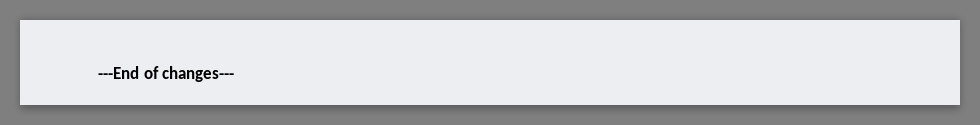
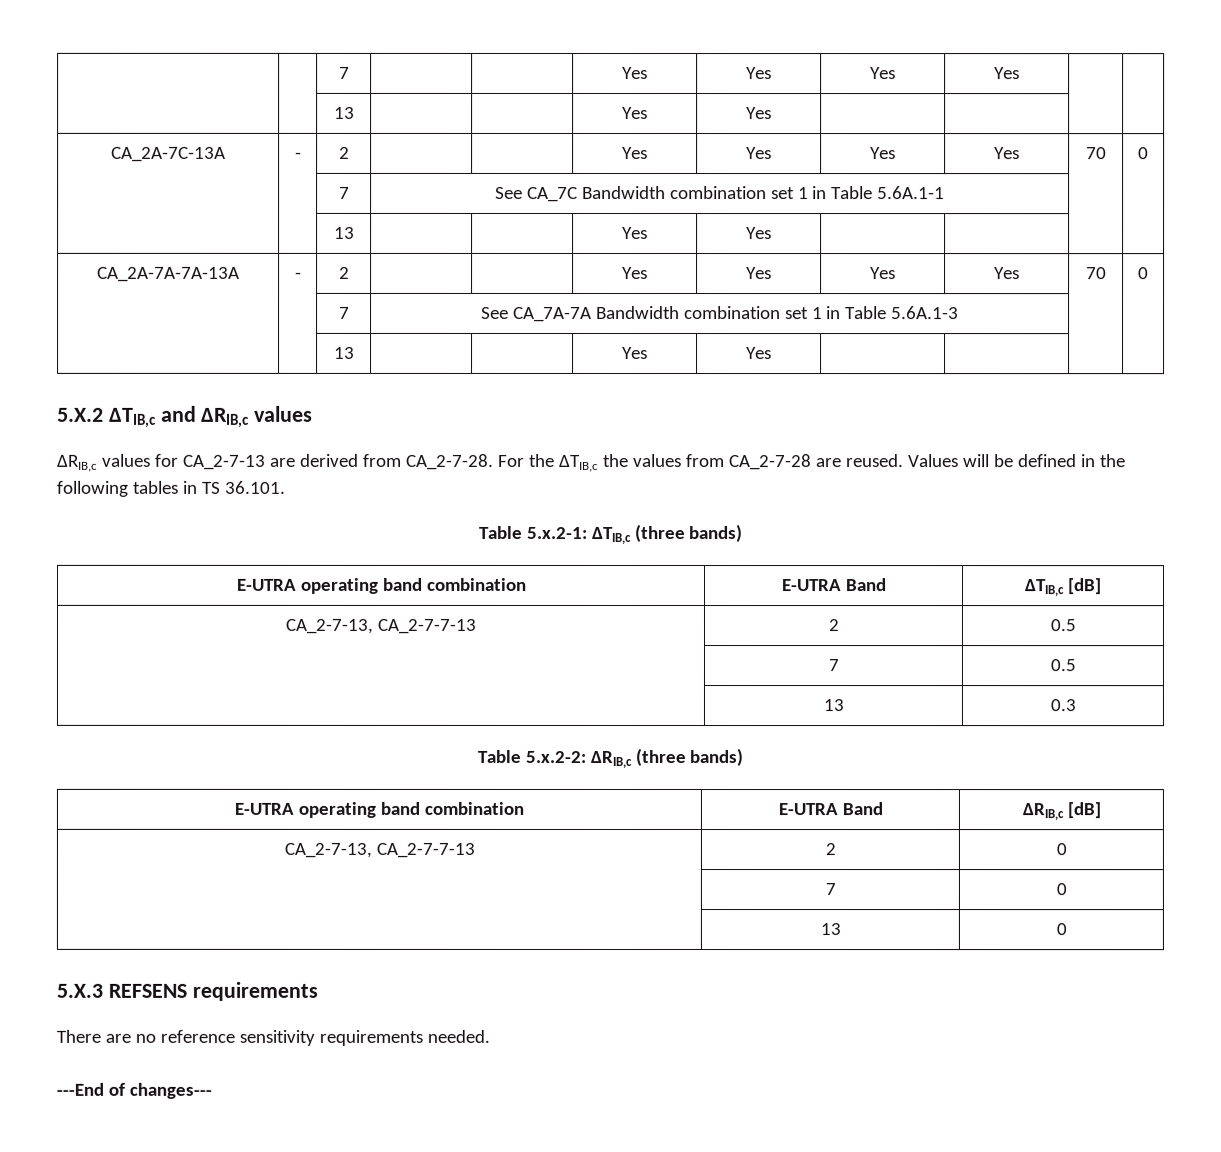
(98, 72) none -> [338,66,350,79] [622,67,648,80] [746,67,772,80] [870,67,896,80] [994,67,1020,80] [333,106,355,119] [622,107,648,120] [746,107,772,120] [111,146,226,162] [294,151,302,159] [338,146,350,159] [622,147,648,160] [746,147,772,160] [870,147,896,160] [994,147,1020,160] [1085,147,1107,160] [1138,147,1149,160] [338,186,350,199] [494,185,946,202] [333,226,355,239] [622,227,648,240] [746,227,772,240] [97,266,240,282] [294,271,302,279] [338,266,350,279] [622,267,648,280] [746,267,772,280] [870,267,896,280] [994,267,1020,280] [1085,267,1107,280] [1138,267,1149,280] [338,306,350,319] [480,305,960,322] [333,346,355,359] [622,347,648,360] [746,347,772,360] [57,405,314,428] [57,453,1126,472] [57,480,286,497] [478,524,744,545] [235,577,526,594] [780,578,886,592] [1024,578,1101,597] [285,618,476,634] [827,619,839,632] [1049,619,1076,632] [827,659,839,672] [1049,659,1076,672] [822,699,844,712] [1049,699,1076,712] [476,748,744,769] [234,801,524,818] [777,802,883,816] [1021,802,1101,821] [283,842,475,858] [824,843,836,856] [1055,843,1067,856] [824,883,836,896] [1055,883,1067,896] [819,923,841,936] [1055,923,1067,936] [56,981,318,1001] [56,1029,490,1046] | | 7 | | | Yes | Yes | Yes | Yes | | // | | 13 | | | Yes | Yes | | | | // CA_2A-7C-13A | - | 2 | | | Yes | Yes | Yes | Yes | 70 | 0 // | | 7 | See CA_7C Bandwidth combination set 1 in Table 5.6A.1-1 | | // | | 13 | | | Yes | Yes | | | | // CA_2A-7A-7A-13A | - | 2 | | | Yes | Yes | Yes | Yes | 70 | 0 // | | 7 | See CA_7A-7A Bandwidth combination set 1 in Table 5.6A.1-3 | | // | | 13 | | | Yes | Yes | | | | // 5.X.2 ΔTIB,c and ΔRIB,c values // ΔRIB,c values for CA_2-7-13 are derived from CA_2-7-28. For the ΔTIB,c the values from CA_2-7-28 are reused. Values will be defined in the following tables in TS 36.101. // Table 5.x.2-1: ΔTIB,c (three bands) // E-UTRA operating band combination | E-UTRA Band | ΔTIB,c [dB] // CA_2-7-13, CA_2-7-7-13 | 2 | 0.5 // | 7 | 0.5 // | 13 | 0.3 // Table 5.x.2-2: ΔRIB,c (three bands) // E-UTRA operating band combination | E-UTRA Band | ΔRIB,c [dB] // CA_2-7-13, CA_2-7-7-13 | 2 | 0 // | 7 | 0 // | 13 | 0 // 5.X.3 REFSENS requirements // There are no reference sensitivity requirements needed. //

